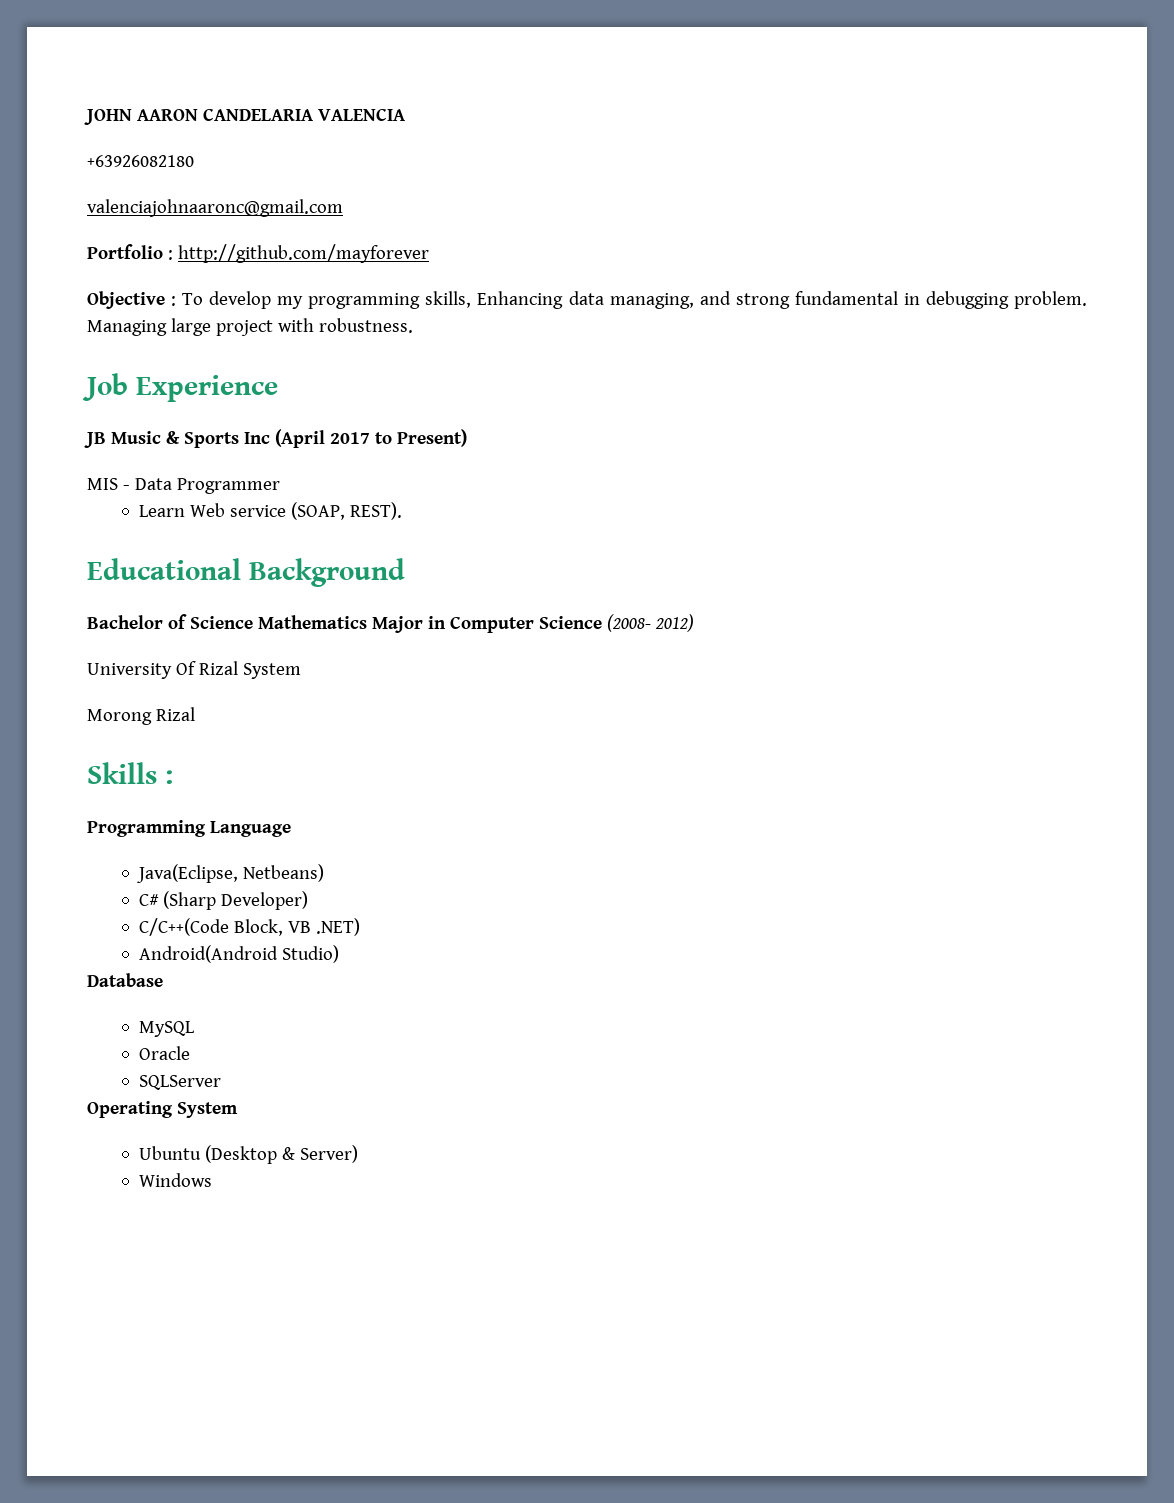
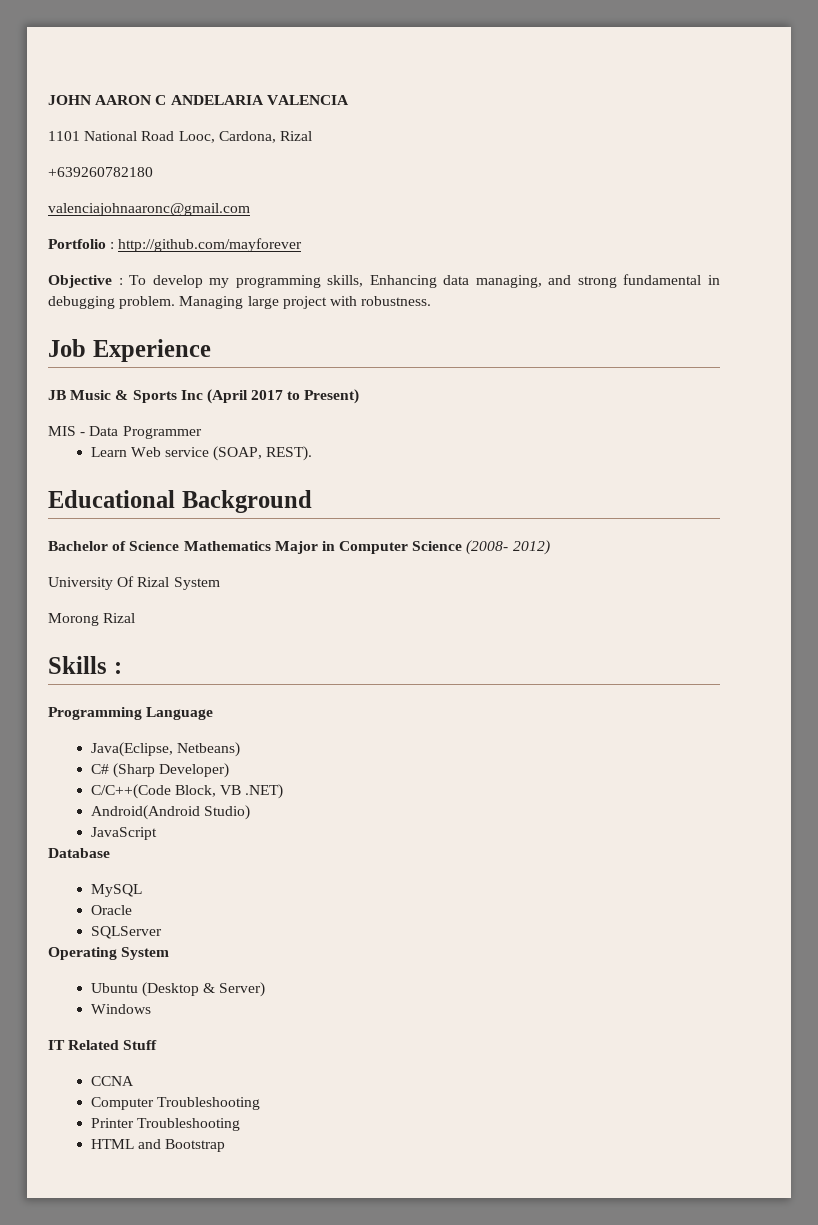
[202,108,313,121] CANDELARIA -> [155,95,264,105] C ANDELARIA
[87,155,194,167] +63926082180 -> [48,131,312,143] [48,167,153,177] 1101 National Road Looc, Cardona, Rizal // +639260782180
(340, 954) none -> [90,827,157,840] // JavaScript
(213, 1180) none -> [48,1040,158,1050] [90,1076,134,1086] [90,1097,260,1110] [90,1118,240,1131] [90,1139,226,1152] // IT Related Stuff // CCNA // Computer Troubleshooting // Printer Troubleshooting // HTML and Bootstrap

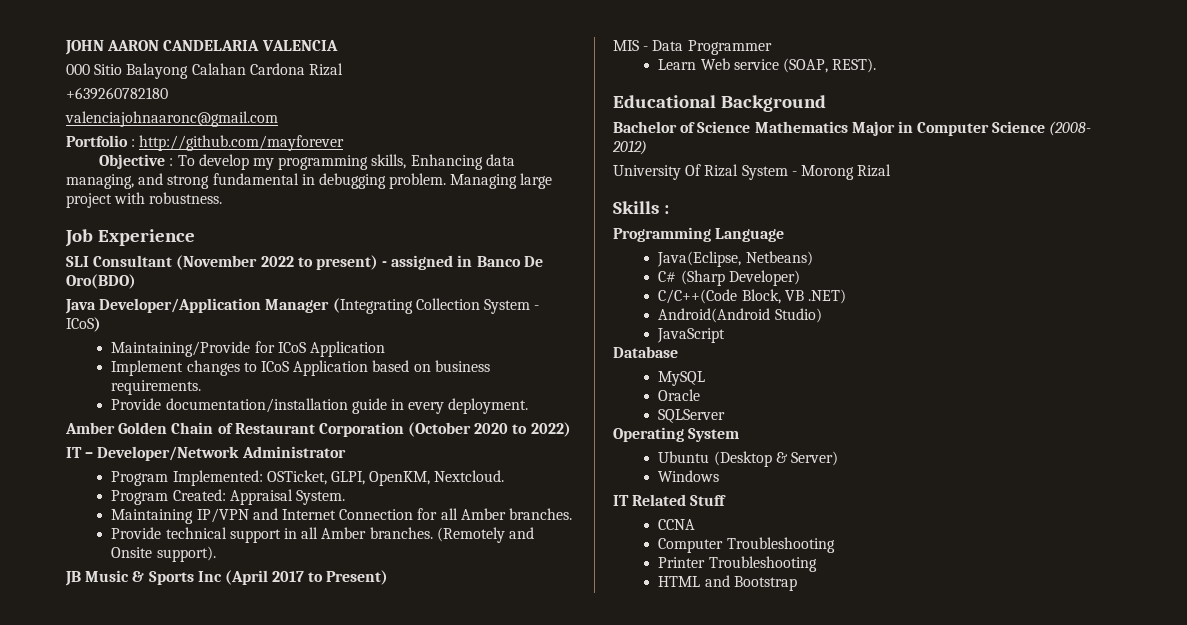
[155,95,264,105] C ANDELARIA -> [163,40,260,51] CANDELARIA
[48,131,276,143] 1101 National Road Looc, Cardona, -> [66,63,305,79] 000 Sitio Balayong Calahan Cardona
(211, 350) none -> [66,255,543,270] [66,274,136,289] [65,298,540,314] [66,317,101,332] [111,341,385,357] [111,360,490,376] [111,380,202,395] [111,398,529,414] [65,422,571,437] [66,446,346,461] [111,470,505,486] [111,489,345,505] [111,508,572,524] [111,527,534,543] [111,546,216,562] // SLI Consultant (November 2022 to present) - assigned in Banco De Oro(BDO) // Java Developer/Application Manager (Integrating Collection System - ICoS) // Maintaining/Provide for ICoS Application // Implement changes to ICoS Application based on business requirements. // Provide documentation/installation guide in every deployment. // Amber Golden Chain of Restaurant Corporation (October 2020 to 2022) // IT – Developer/Network Administrator // Program Implemented: OSTicket, GLPI, OpenKM, Nextcloud. // Program Created: Appraisal System. // Maintaining IP/VPN and Internet Connection for all Amber branches. // Provide technical support in all Amber branches. (Remotely and Onsite support).
(220, 583) // -> [791,171,797,176] -

